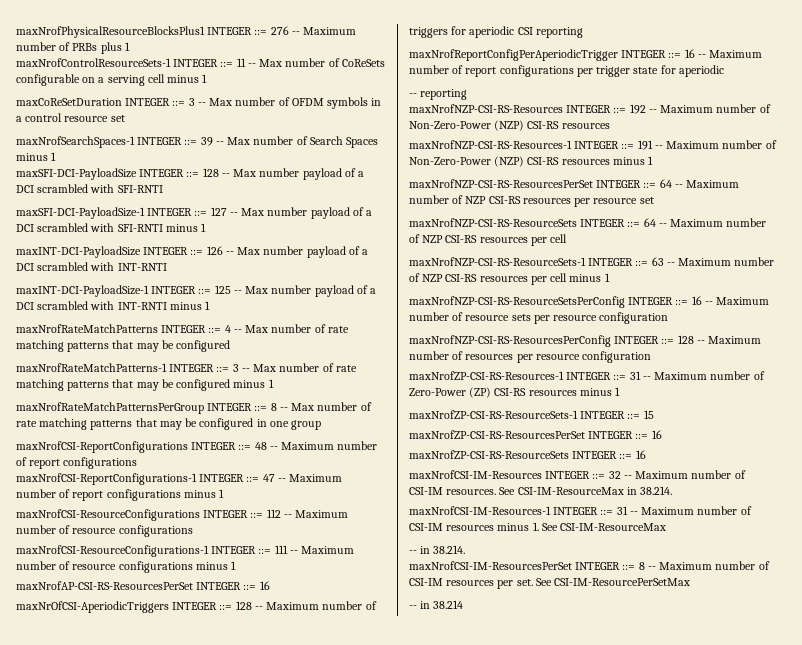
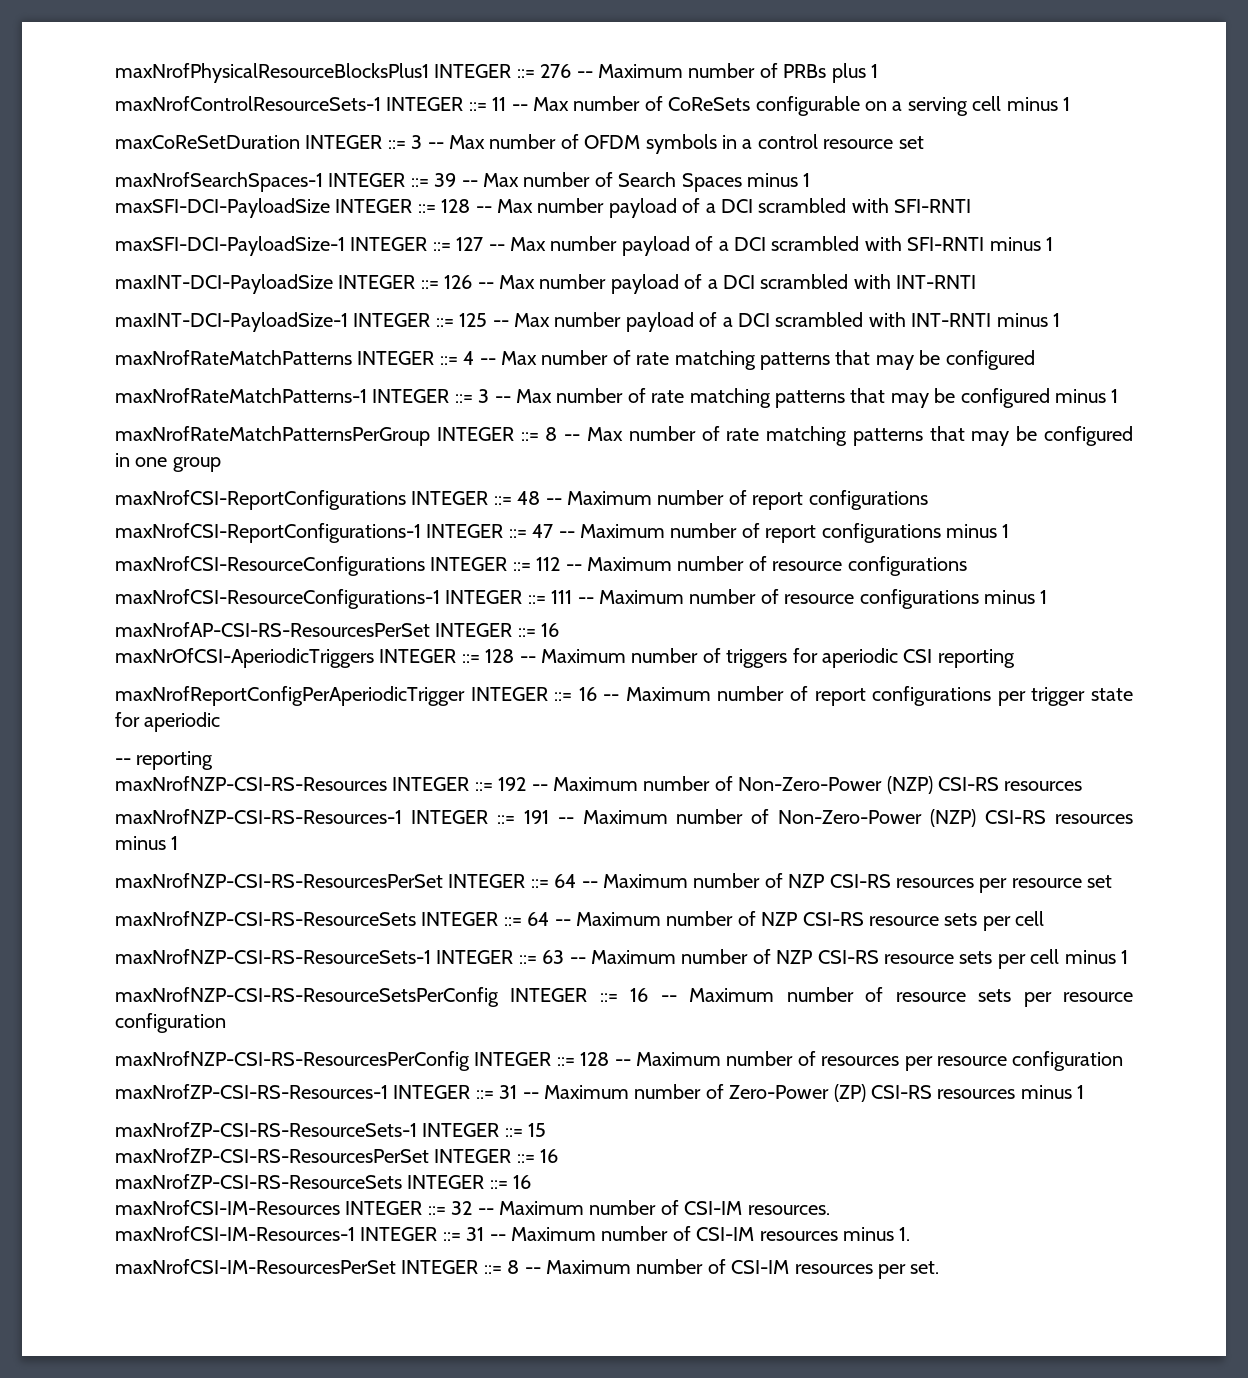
[479,237,528,243] resources -> [868,913,978,926] resource sets
[479,276,528,282] resources -> [883,951,993,964] resource sets
[499,486,673,495] See CSI-IM-ResourceMax in 38.214. -> (830, 1210) none
[541,523,667,531] [409,545,466,554] See CSI-IM-ResourceMax // -- in 38.214. -> (911, 1234) none
[535,578,691,586] [409,600,464,609] See CSI-IM-ResourcePerSetMax // -- in 38.214 -> (940, 1267) none

